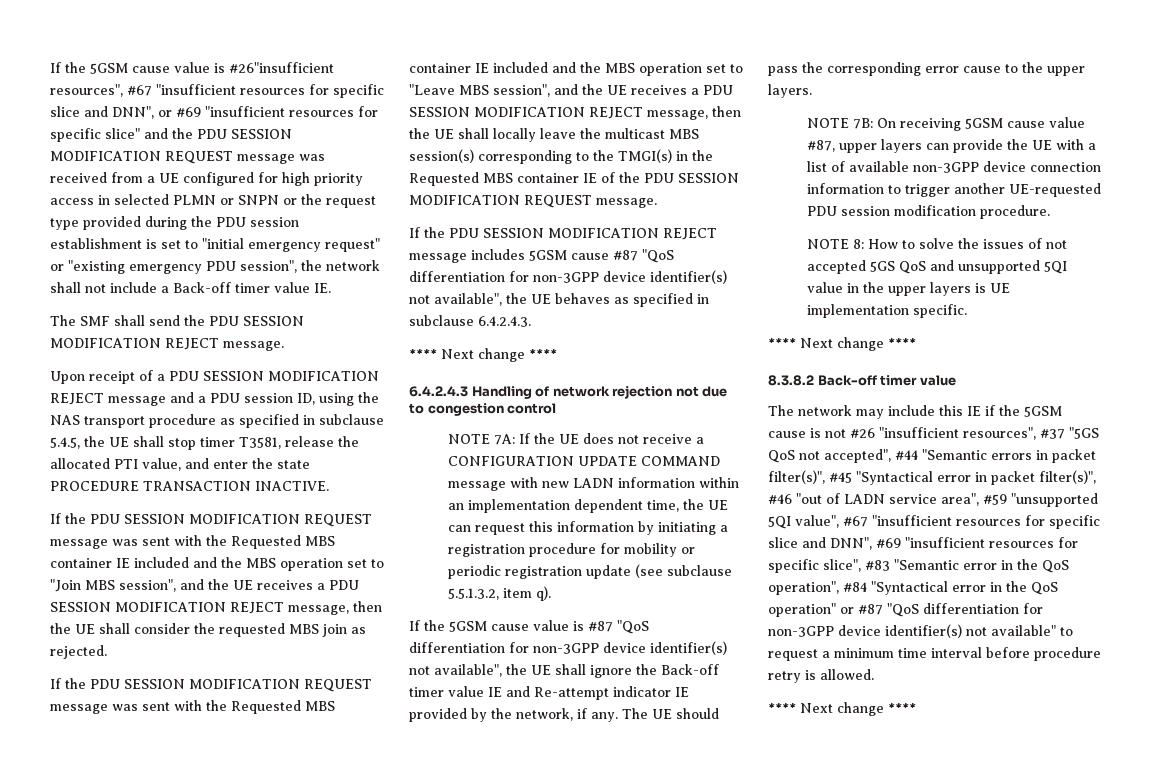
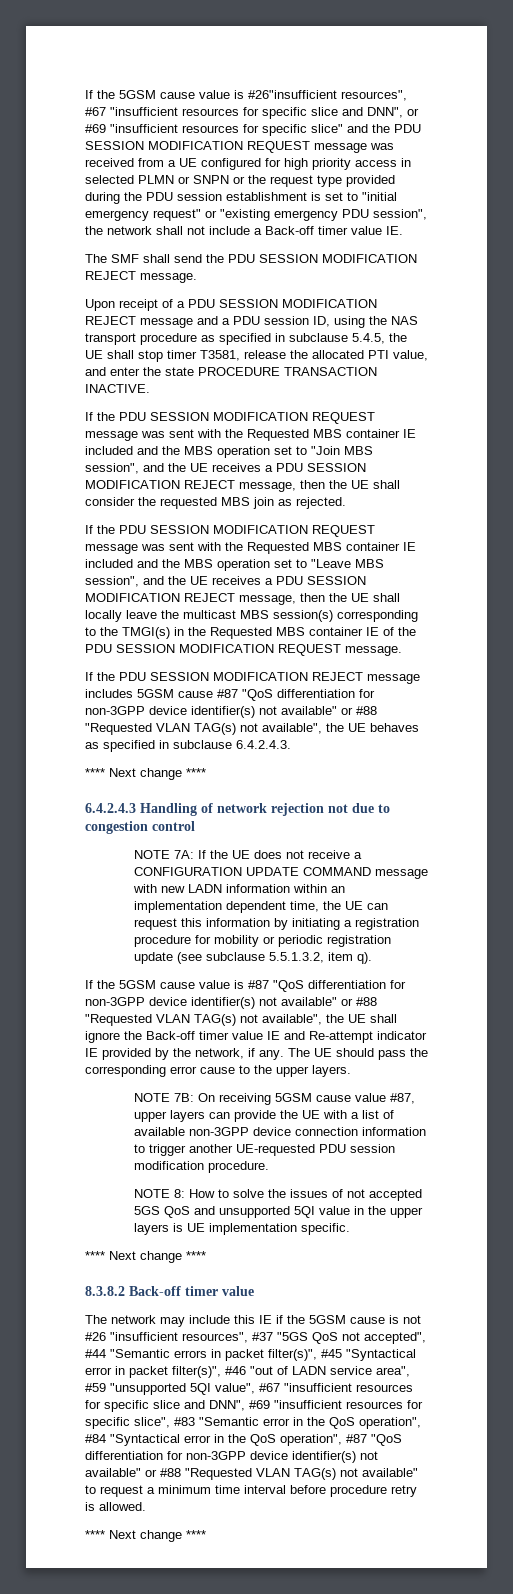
(430, 299) none -> [281,706,377,715] [85,723,258,735] available" or #88 "Requested VLAN TAG(s) not
(430, 670) none -> [281,997,377,1006] [85,1014,258,1026] available" or #88 "Requested VLAN TAG(s) not
[768,603,1043,617] [768,624,1056,638] operation" or #87 "QoS differentiation for non-3GPP device identifier(s) not available" -> [280,1434,402,1446] [85,1451,378,1463] [85,1468,418,1480] operation", #87 "QoS differentiation for non-3GPP device identifier(s) not available" or #88 "Requested VLAN TAG(s) not available"

